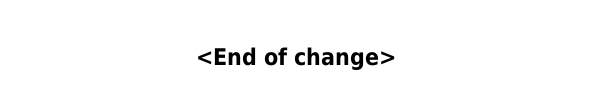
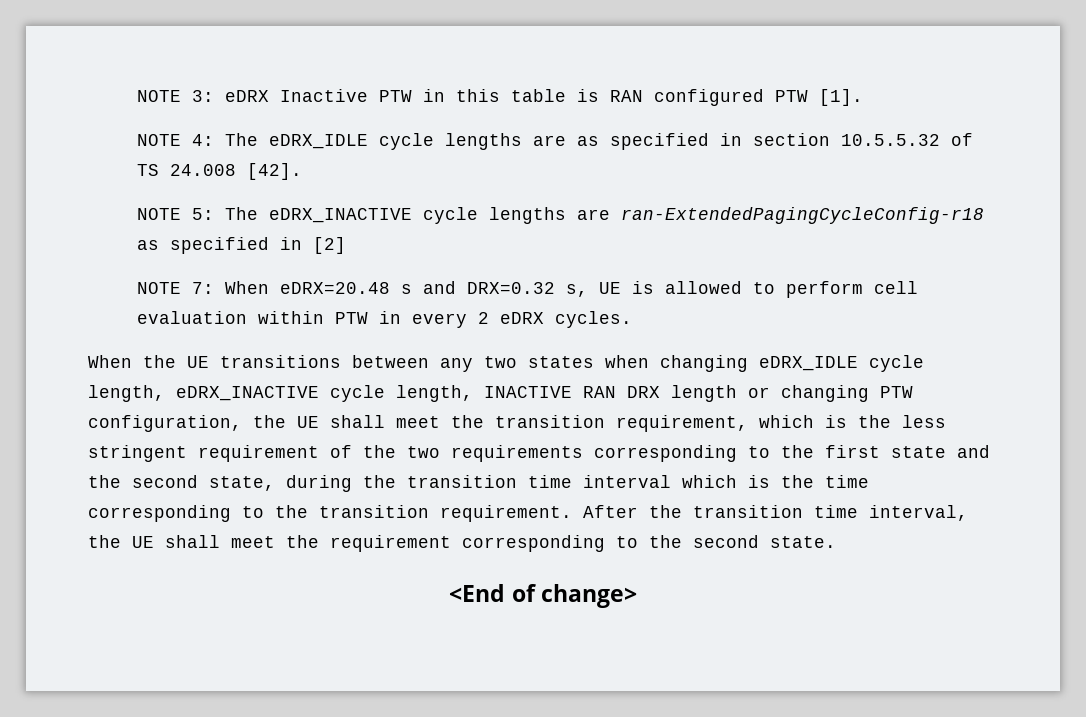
(195, 56) none -> [136,89,863,106] [136,133,973,150] [136,163,302,180] [136,207,984,224] [136,237,346,254] [136,281,918,298] [136,311,632,328] [88,355,924,372] [88,385,913,402] [88,415,946,432] [88,445,990,462] [88,475,869,492] [88,505,968,522] [88,535,836,552] NOTE 3: eDRX Inactive PTW in this table is RAN configured PTW [1]. // NOTE 4: The eDRX_IDLE cycle lengths are as specified in section 10.5.5.32 of TS 24.008 [42]. // NOTE 5: The eDRX_INACTIVE cycle lengths are ran-ExtendedPagingCycleConfig-r18 as specified in [2] // NOTE 7: When eDRX=20.48 s and DRX=0.32 s, UE is allowed to perform cell evaluation within PTW in every 2 eDRX cycles. // When the UE transitions between any two states when changing eDRX_IDLE cycle length, eDRX_INACTIVE cycle length, INACTIVE RAN DRX length or changing PTW configuration, the UE shall meet the transition requirement, which is the less stringent requirement of the two requirements corresponding to the first state and the second state, during the transition time interval which is the time corresponding to the transition requirement. After the transition time interval, the UE shall meet the requirement corresponding to the second state. //

